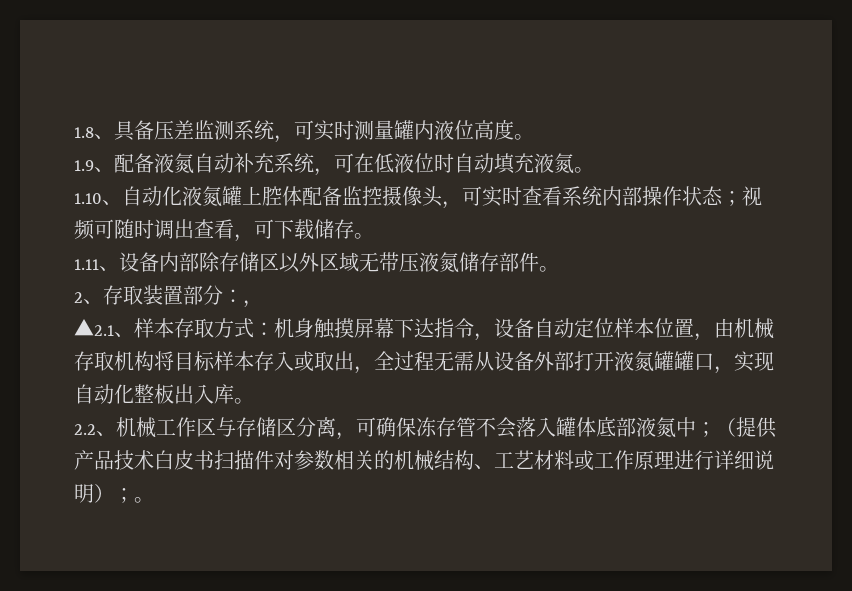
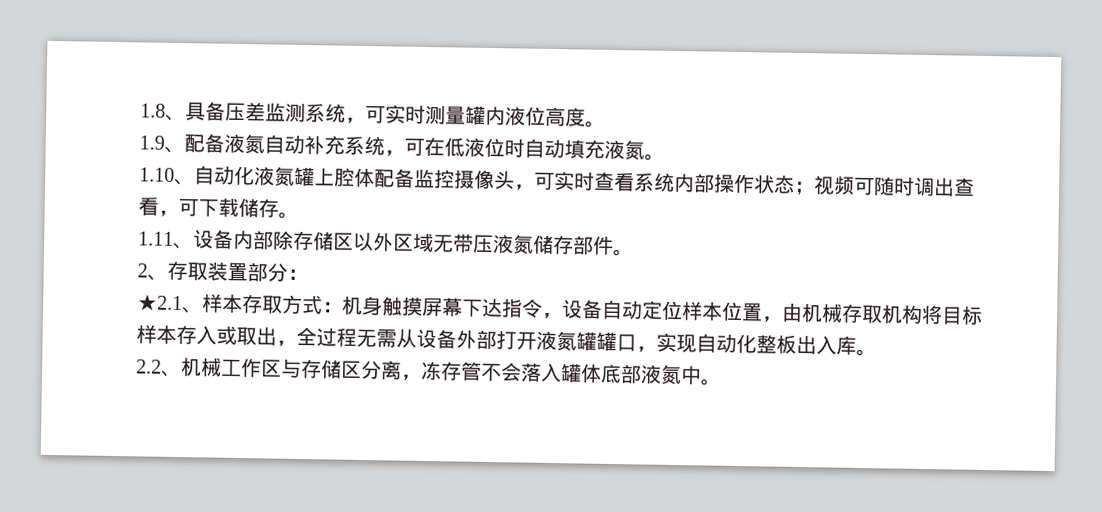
[243,300,263,308] [74,319,114,336] ， // ▲2.1 -> [137,294,183,312] // ★2.1
[356,417,416,437] 可确保 -> (422, 377) none
[696,417,777,438] [74,450,774,471] [74,484,134,503] ；（提供产品技术白皮书扫描件对参数相关的机械结构、工艺材料或工作原理进行详细说明）； -> (702, 375) none

